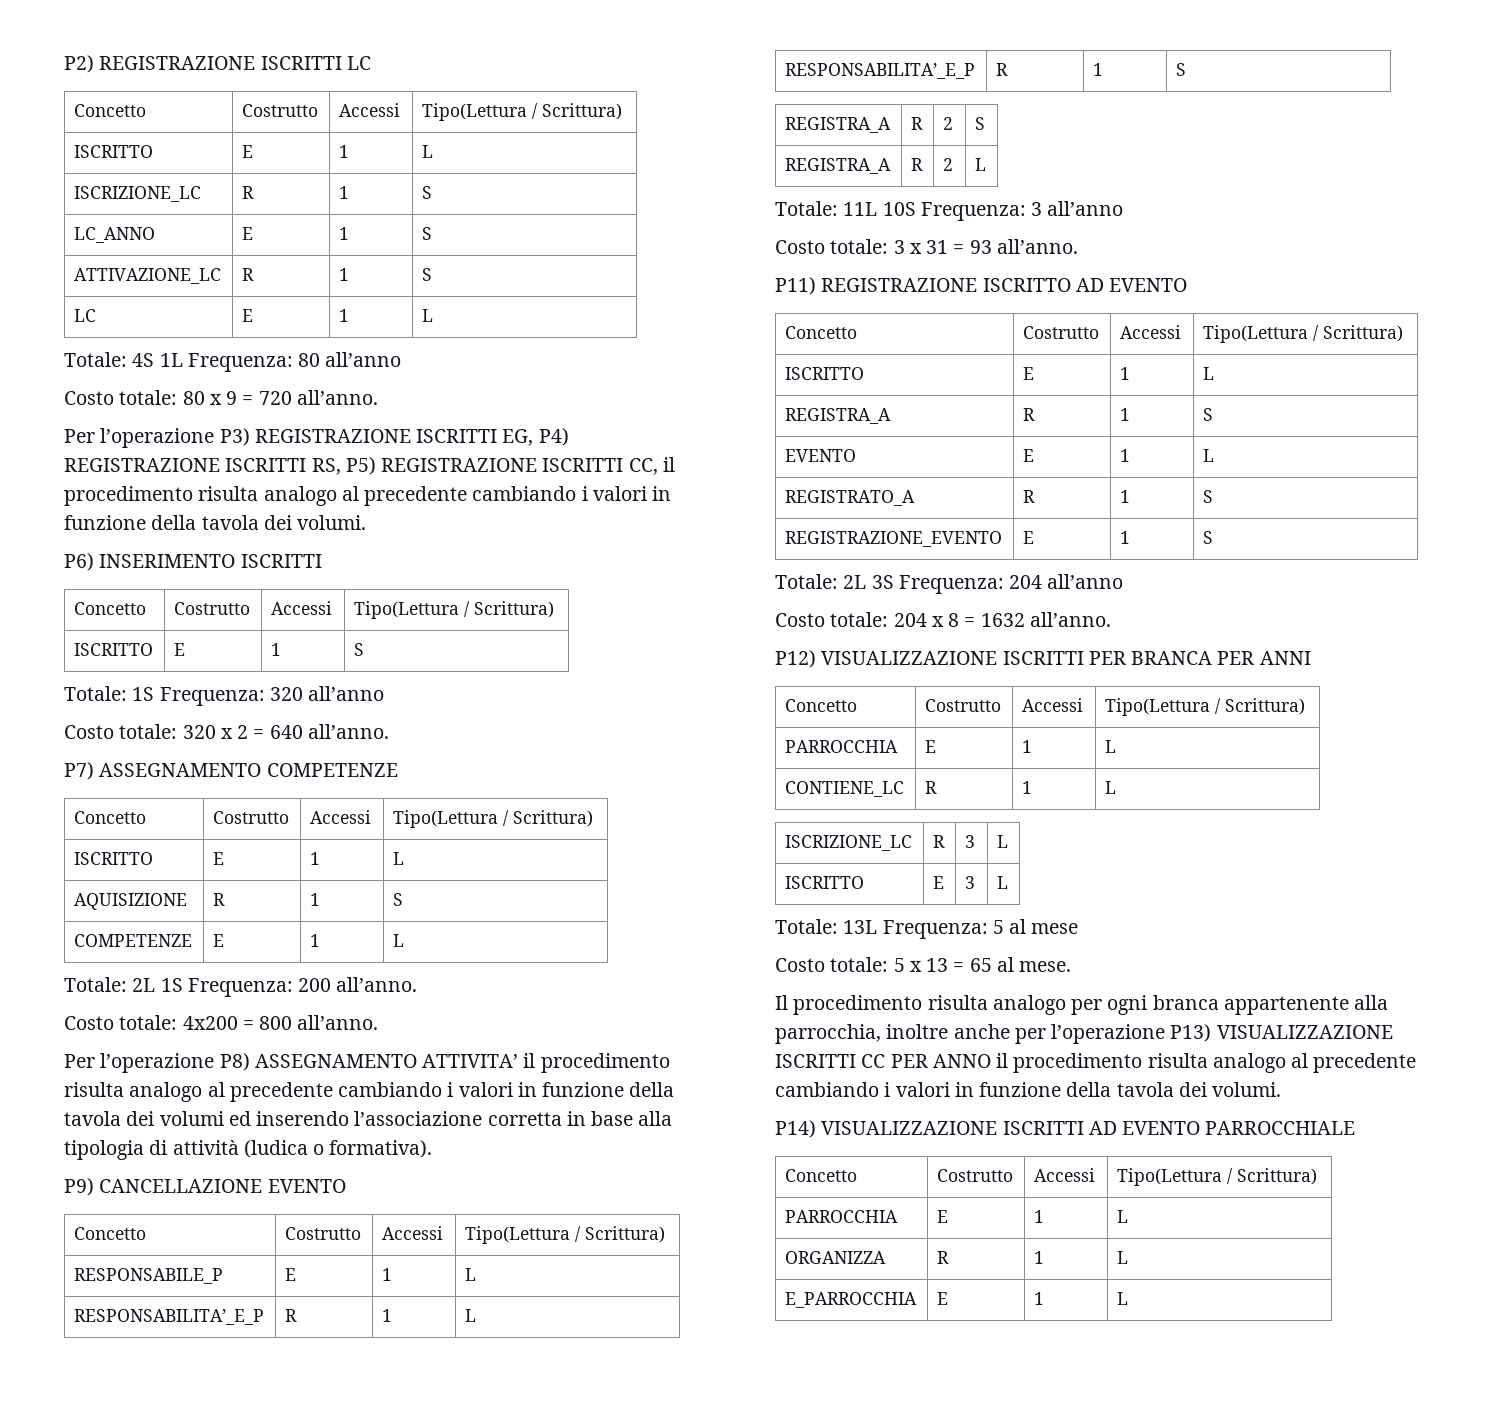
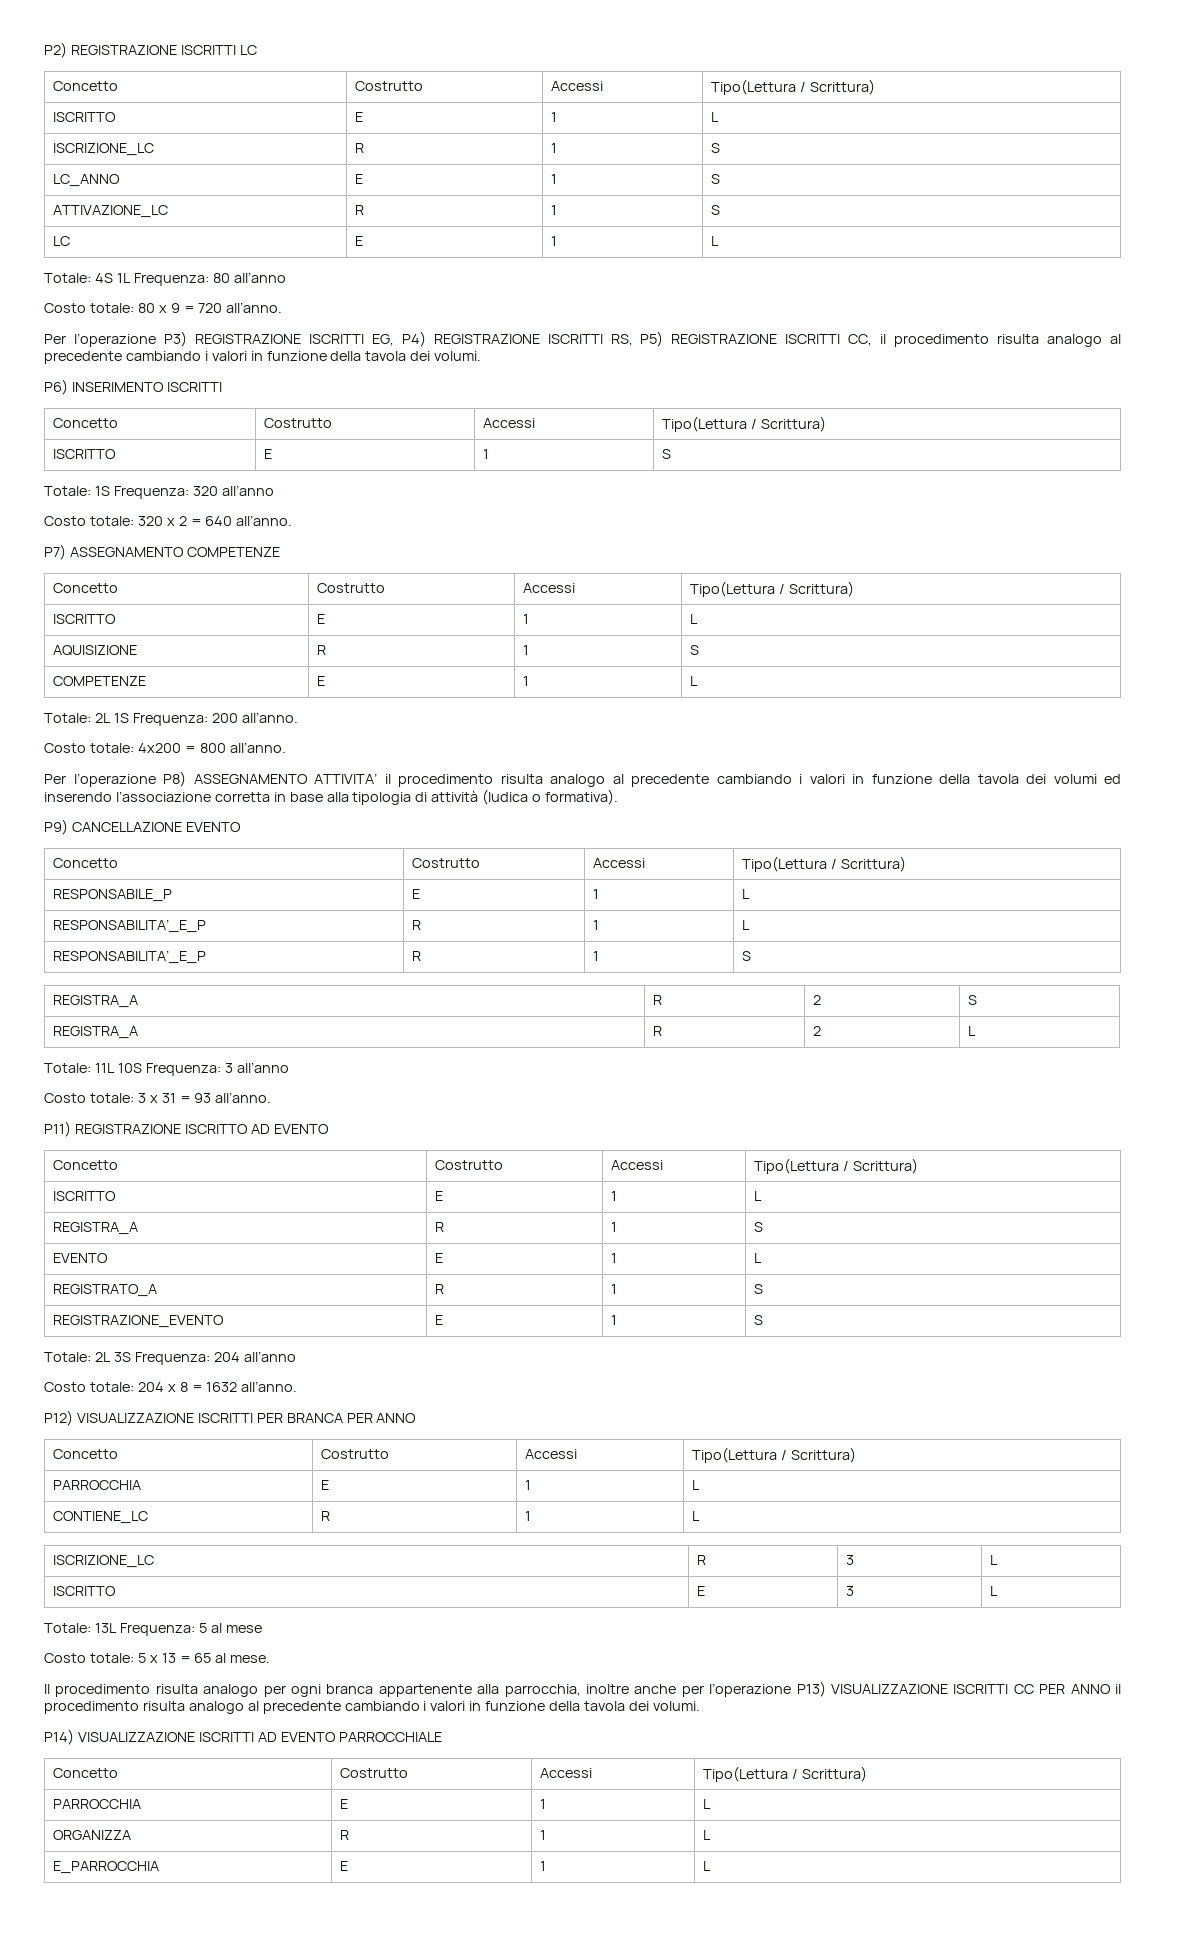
[1259,651,1311,665] ANNI -> [376,1413,417,1423] ANNO

